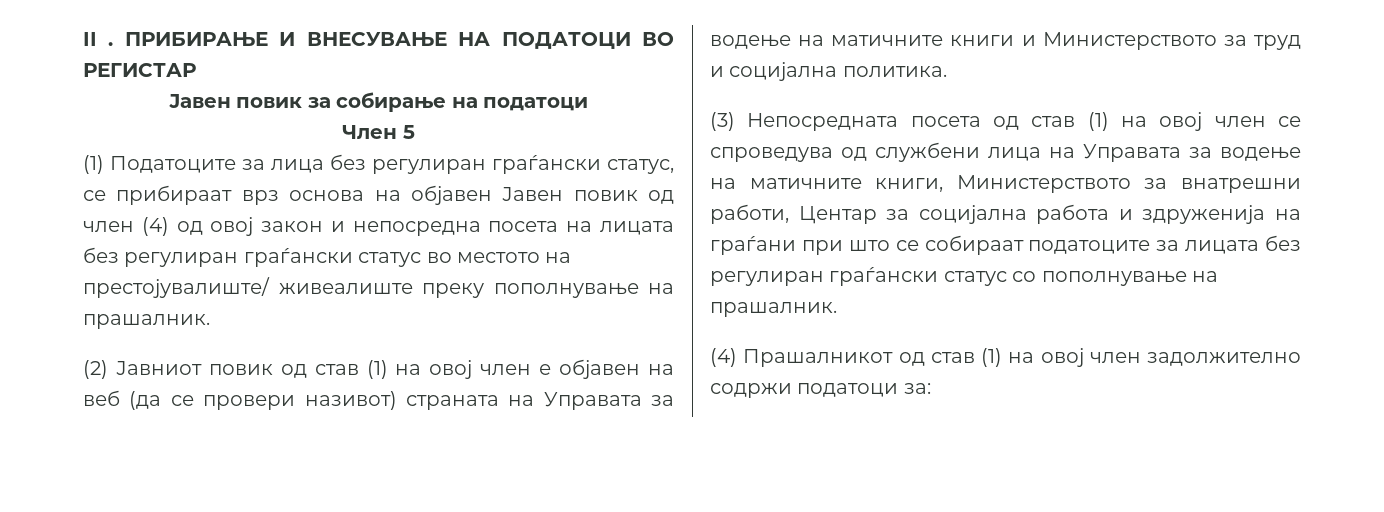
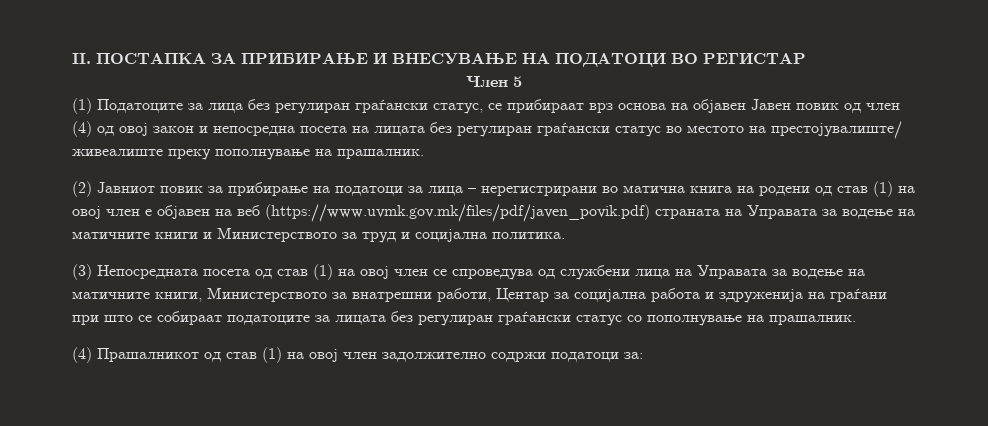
[83,32,114,46] II . -> [72,53,236,65] II. ПОСТАПКА ЗА
[169,92,588,112] // Јавен повик за собирање на податоци -> (806, 58) none
(273, 369) none -> [208,182,810,196] за прибирање на податоци за лица – нерегистрирани во матична книга на родени
[129,391,397,410] (да се провери називот) -> [265,204,650,222] (https://www.uvmk.gov.mk/files/pdf/javen_povik.pdf)

